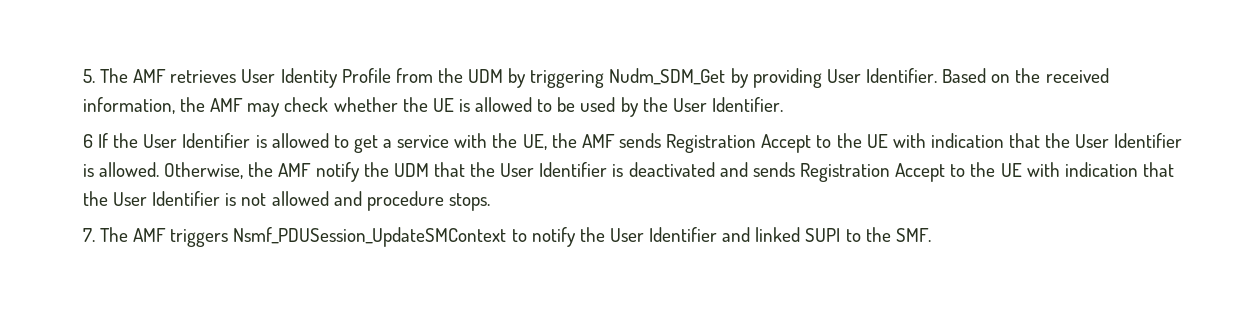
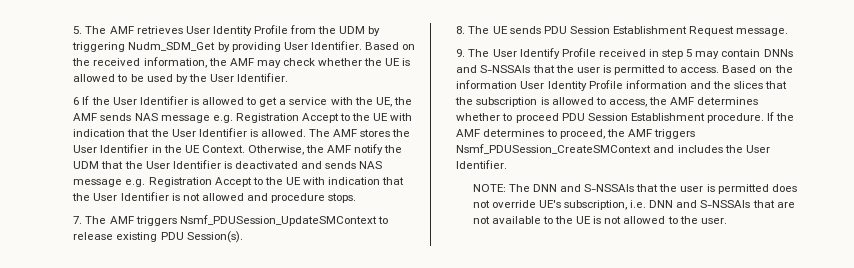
(661, 140) none -> [134,113,233,123] NAS message e.g.
(160, 169) none -> [309,129,411,137] [73,144,245,153] The AMF stores the User Identifier in the UE Context.
(795, 169) none -> [359,161,383,169] [73,179,146,187] NAS message e.g.
[531,227,931,247] notify the User Identifier and linked SUPI to the SMF. -> [73,231,243,243] [456,26,789,36] [456,48,793,59] [456,65,793,75] [456,80,788,91] [455,97,759,107] [456,112,795,123] [456,129,695,139] [456,144,770,154] [456,160,508,169] [472,184,797,194] [472,200,795,210] [472,216,727,224] release existing PDU Session(s). // 8. The UE sends PDU Session Establishment Request message. // 9. The User Identify Profile received in step 5 may contain DNNs and S-NSSAIs that the user is permitted to access. Based on the information User Identity Profile information and the slices that the subscription is allowed to access, the AMF determines whether to proceed PDU Session Establishment procedure. If the AMF determines to proceed, the AMF triggers Nsmf_PDUSession_CreateSMContext and includes the User Identifier. // NOTE: The DNN and S-NSSAIs that the user is permitted does not override UE's subscription, i.e. DNN and S-NSSAIs that are not available to the UE is not allowed to the user.

